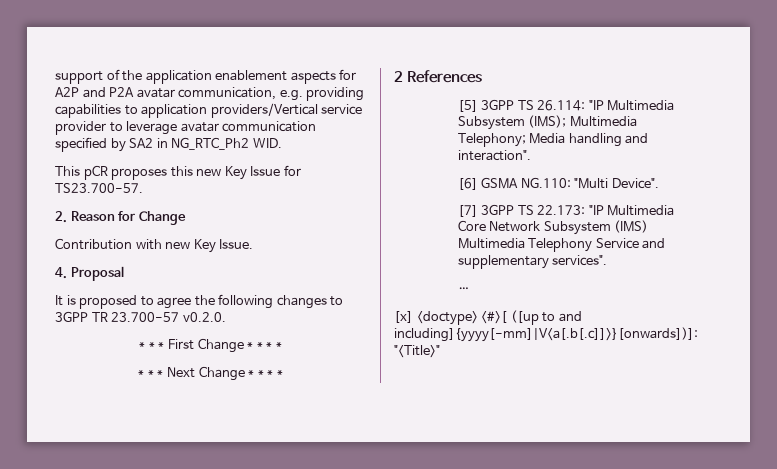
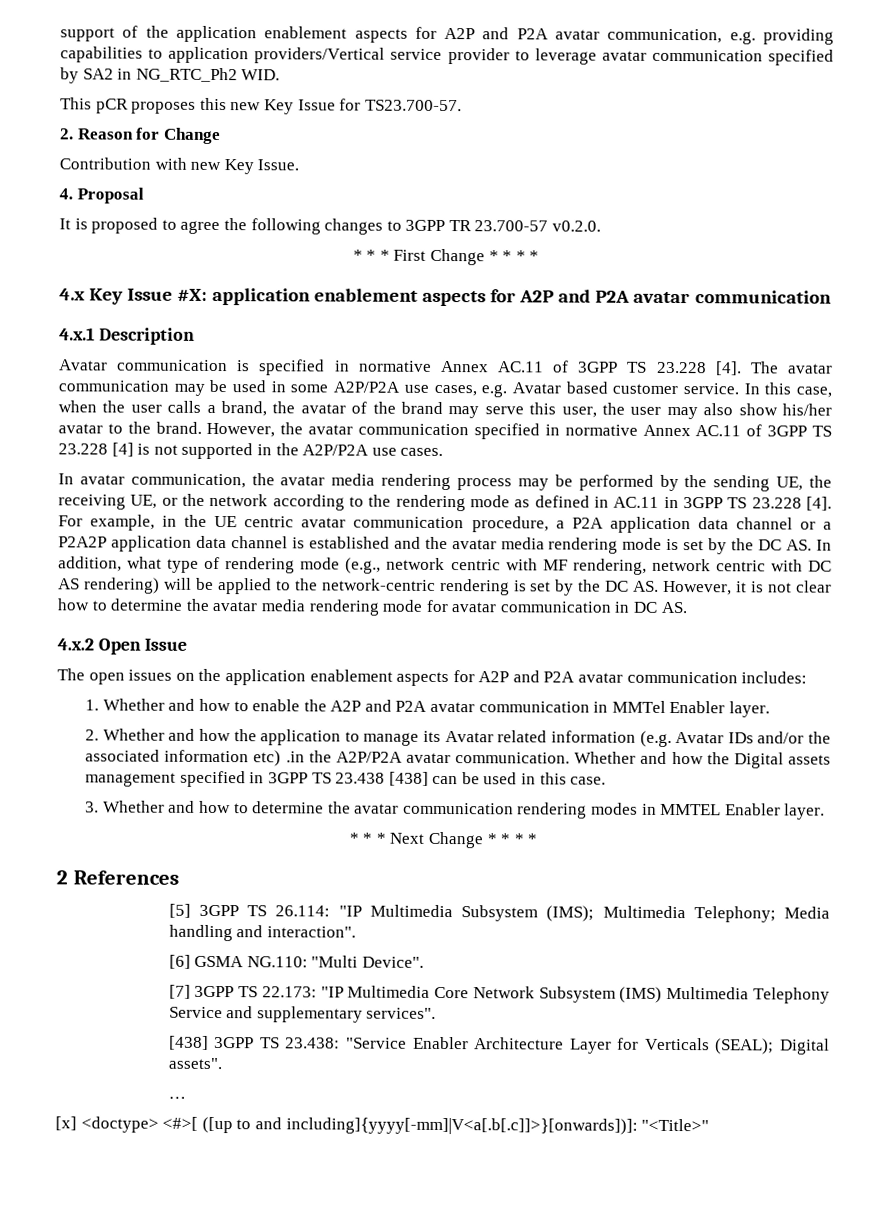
(282, 345) none -> [59,287,832,307] [59,327,195,345] [59,359,833,376] [58,379,832,398] [58,400,832,420] [58,421,833,440] [58,442,444,460] [58,473,833,492] [58,493,833,512] [58,514,833,534] [58,535,833,555] [58,556,833,575] [58,577,832,596] [57,598,688,616] [57,638,188,655] [57,668,808,687] [85,698,771,718] [85,728,831,747] [85,749,831,769] [85,770,607,788] [85,800,826,820] // 4.x Key Issue #X: application enablement aspects for A2P and P2A avatar communication // 4.x.1 Description // Avatar communication is specified in normative Annex AC.11 of 3GPP TS 23.228 [4]. The avatar communication may be used in some A2P/P2A use cases, e.g. Avatar based customer service. In this case, when the user calls a brand, the avatar of the brand may serve this user, the user may also show his/her avatar to the brand. However, the avatar communication specified in normative Annex AC.11 of 3GPP TS 23.228 [4] is not supported in the A2P/P2A use cases. // In avatar communication, the avatar media rendering process may be performed by the sending UE, the receiving UE, or the network according to the rendering mode as defined in AC.11 in 3GPP TS 23.228 [4]. For example, in the UE centric avatar communication procedure, a P2A application data channel or a P2A2P application data channel is established and the avatar media rendering mode is set by the DC AS. In addition, what type of rendering mode (e.g., network centric with MF rendering, network centric with DC AS rendering) will be applied to the network-centric rendering is set by the DC AS. However, it is not clear how to determine the avatar media rendering mode for avatar communication in DC AS. // 4.x.2 Open Issue // The open issues on the application enablement aspects for A2P and P2A avatar communication includes: // 1. Whether and how to enable the A2P and P2A avatar communication in MMTel Enabler layer. // 2. Whether and how the application to manage its Avatar related information (e.g. Avatar IDs and/or the associated information etc) .in the A2P/P2A avatar communication. Whether and how the Digital assets management specified in 3GPP TS 23.438 [438] can be used in this case. // 3. Whether and how to determine the avatar communication rendering modes in MMTEL Enabler layer.
(608, 260) none -> [168,1035,830,1055] [167,1057,223,1070] // [438] 3GPP TS 23.438: "Service Enabler Architecture Layer for Verticals (SEAL); Digital assets".

